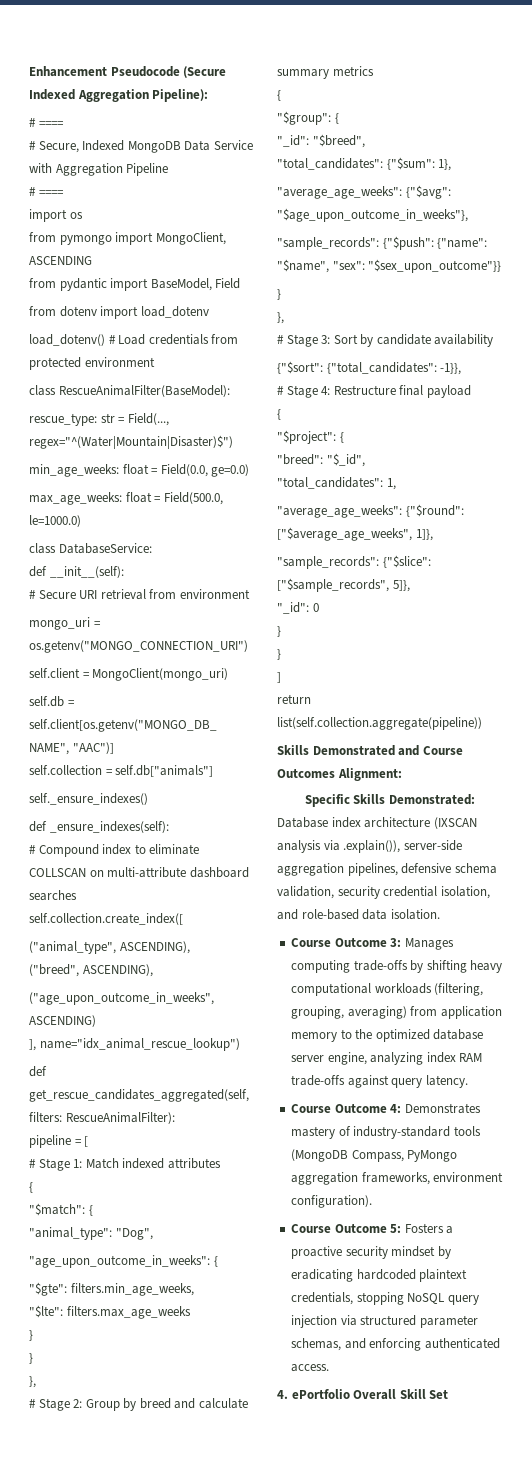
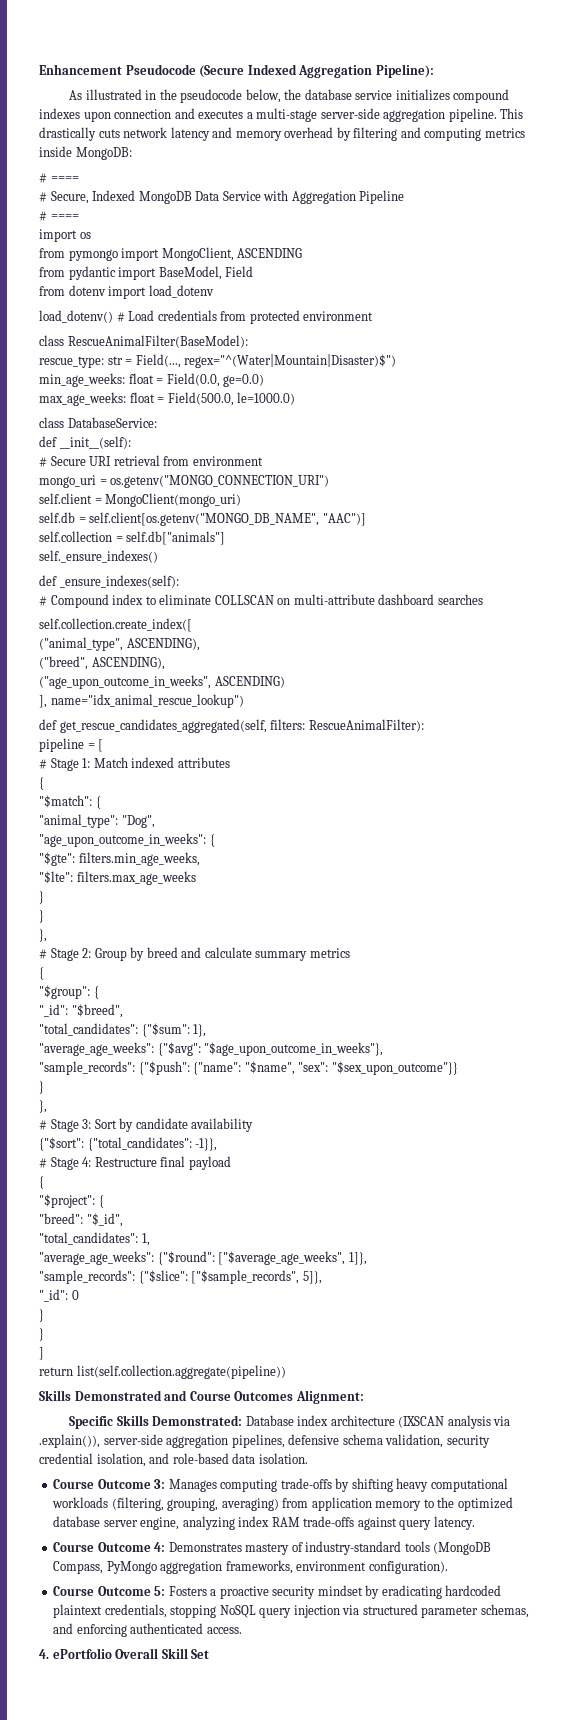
(209, 95) none -> [69,89,510,103] [39,108,524,122] [39,127,525,141] [39,146,132,160] // As illustrated in the pseudocode below, the database service initializes compound indexes upon connection and executes a multi-stage server-side aggregation pipeline. This drastically cuts network latency and memory overhead by filtering and computing metrics inside MongoDB:

